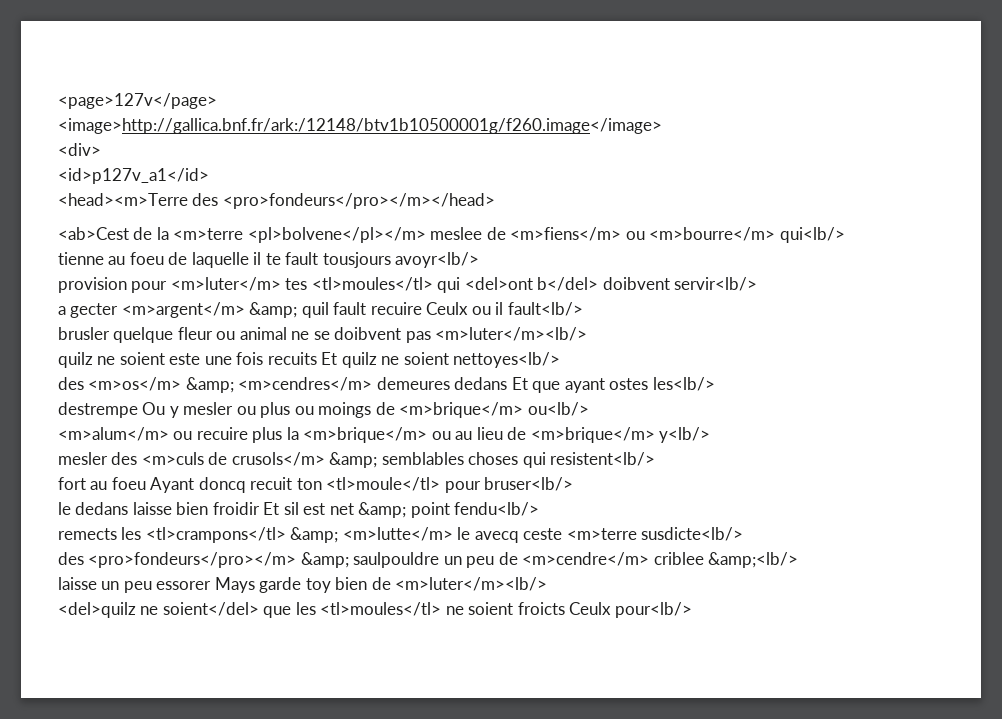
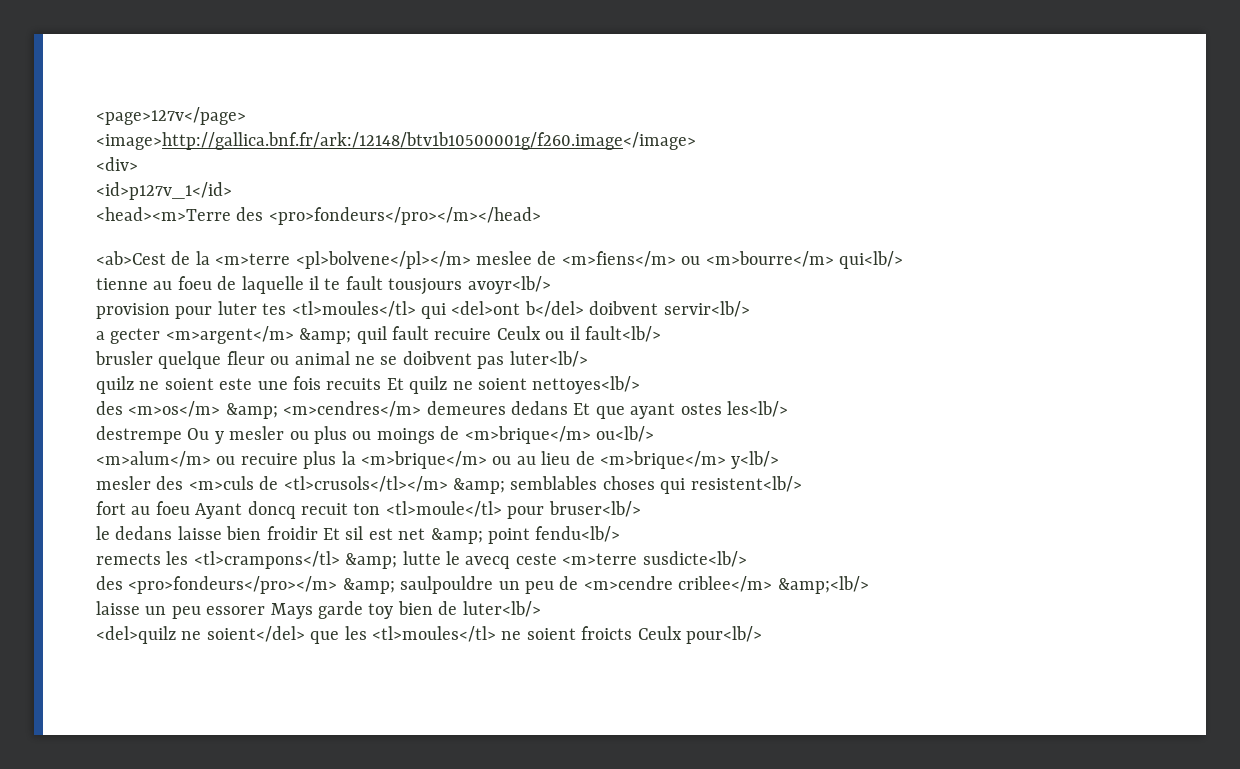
[58,168,209,184] <id>p127v_a1</id> -> [96,182,232,200] <id>p127v_1</id>
[170,277,281,291] <m>luter</m> -> [217,301,257,315] luter
[435,327,588,341] <m>luter</m><lb/> -> [509,351,588,367] luter<lb/>
[231,452,325,466] crusols</m> -> [283,476,448,492] <tl>crusols</tl></m>
[342,527,453,541] <m>lutte</m> -> [402,551,441,565] lutte
[522,552,704,566] <m>cendre</m> criblee -> [583,576,773,592] <m>cendre criblee</m>
[395,577,548,591] <m>luter</m><lb/> -> [462,601,541,617] luter<lb/>

